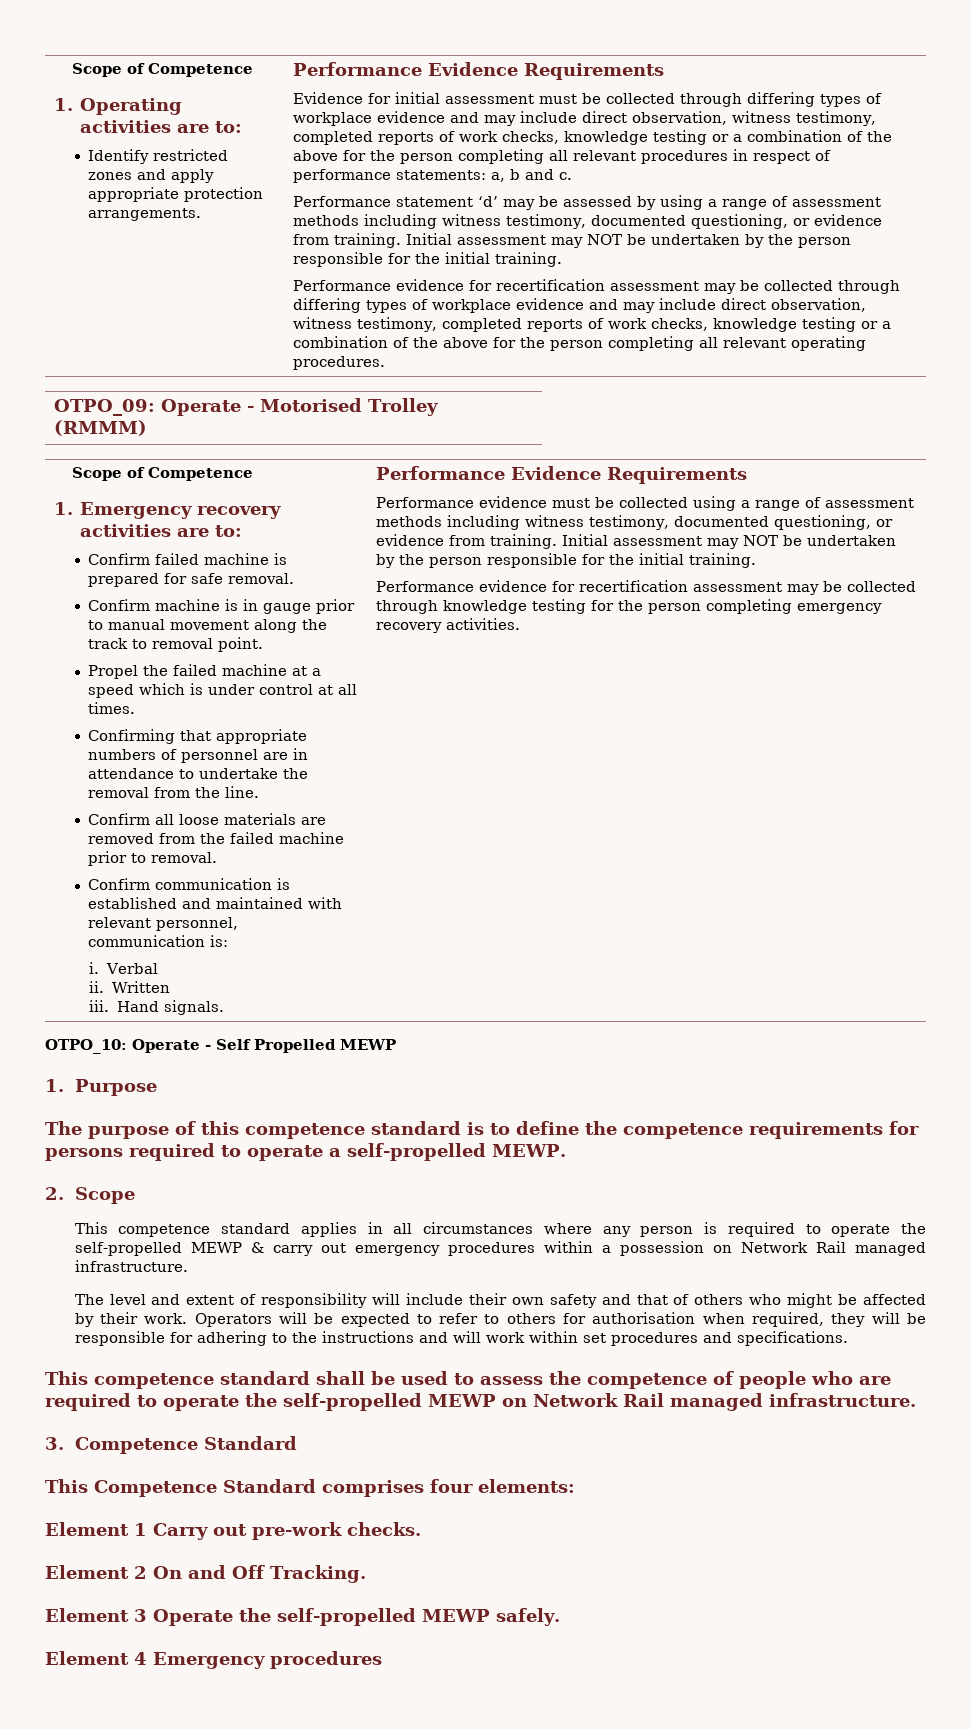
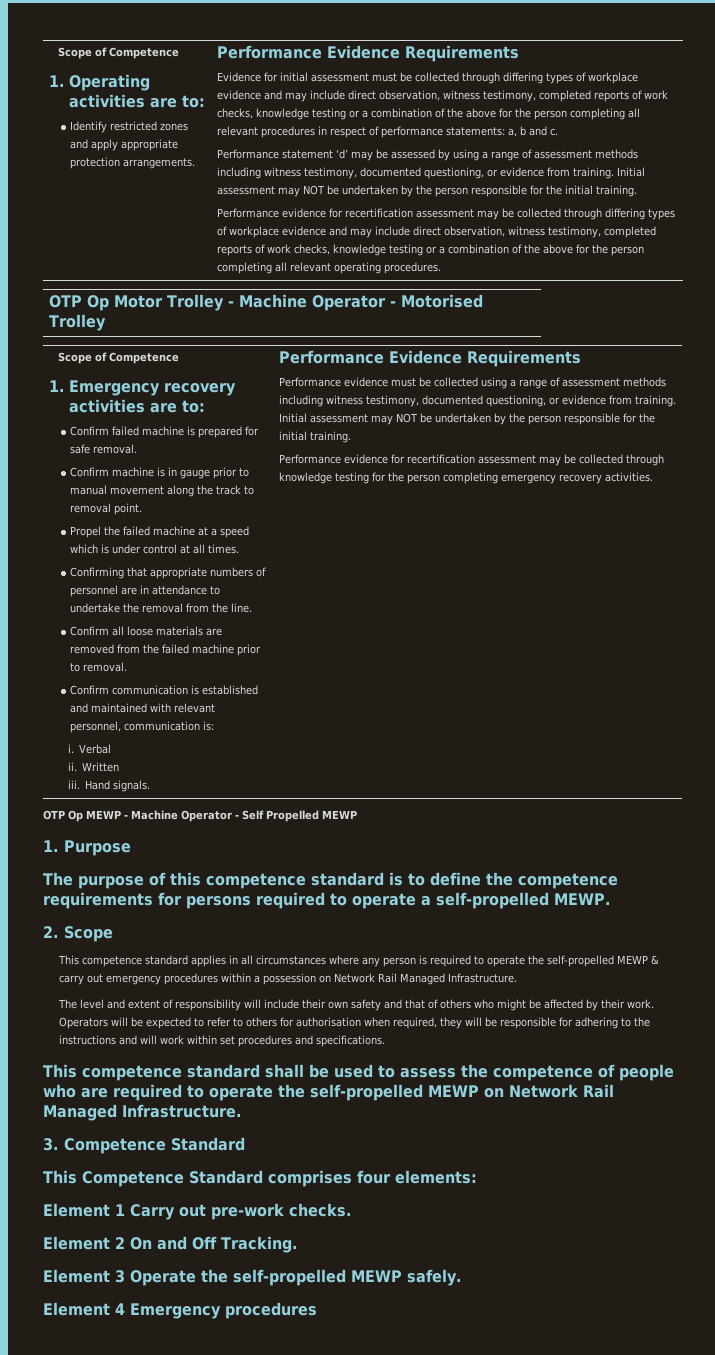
[53,399,241,416] OTPO_09: Operate -> [48,294,386,311] OTP Op Motor Trolley - Machine Operator
[53,420,147,436] (RMMM) -> (106, 322) none
[45,1039,200,1054] OTPO_10: Operate -> [43,810,232,822] OTP Op MEWP - Machine Operator
[854,1242,926,1256] [74,1260,188,1272] managed infrastructure. -> [399,973,517,985] Managed Infrastructure.
[670,1393,916,1411] managed infrastructure. -> [43,1104,241,1121] Managed Infrastructure.

